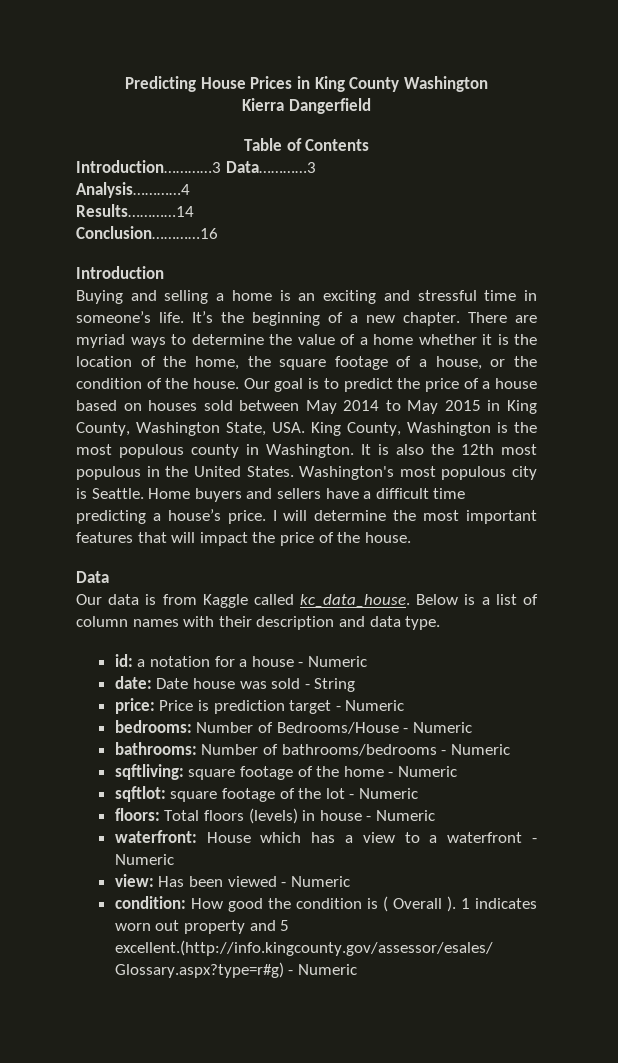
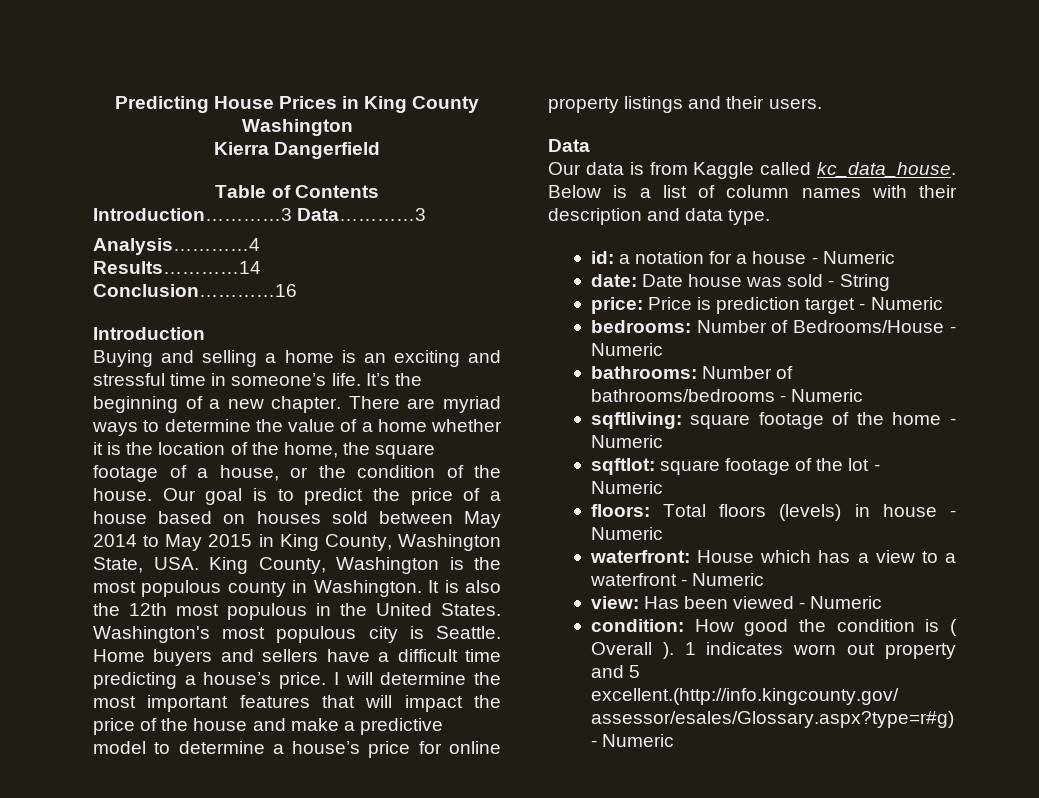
[364,532,411,543] house. -> [193,718,443,735] [93,741,501,758] [548,96,822,113] house and make a predictive model to determine a house’s price for online property listings and their users.

